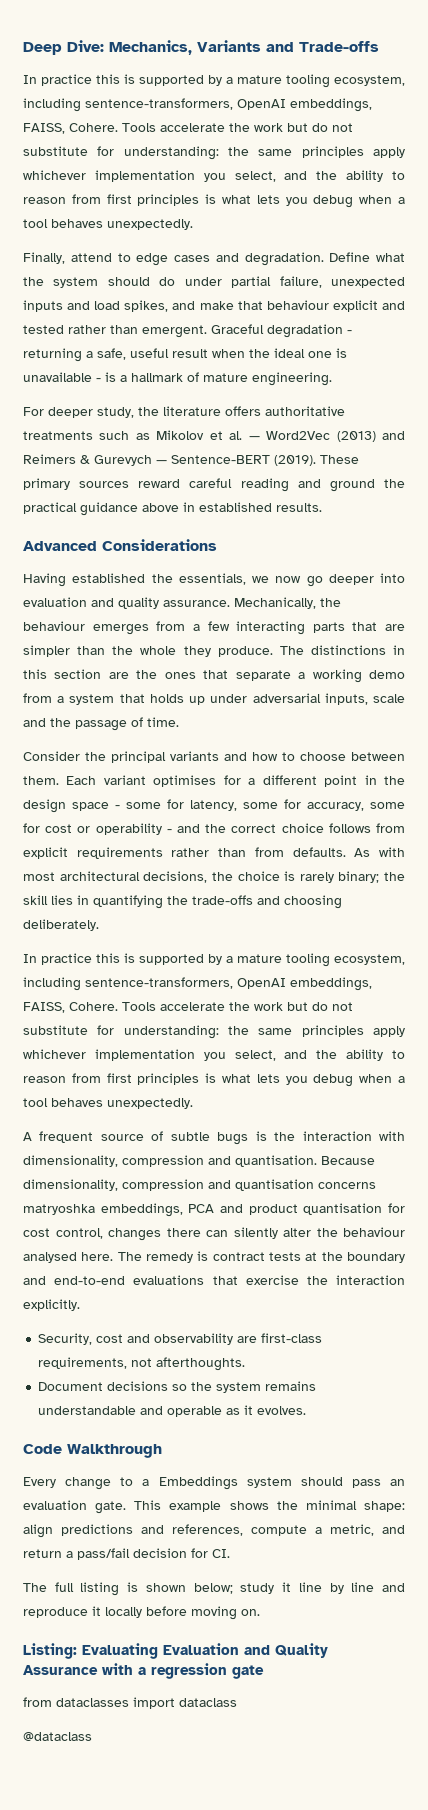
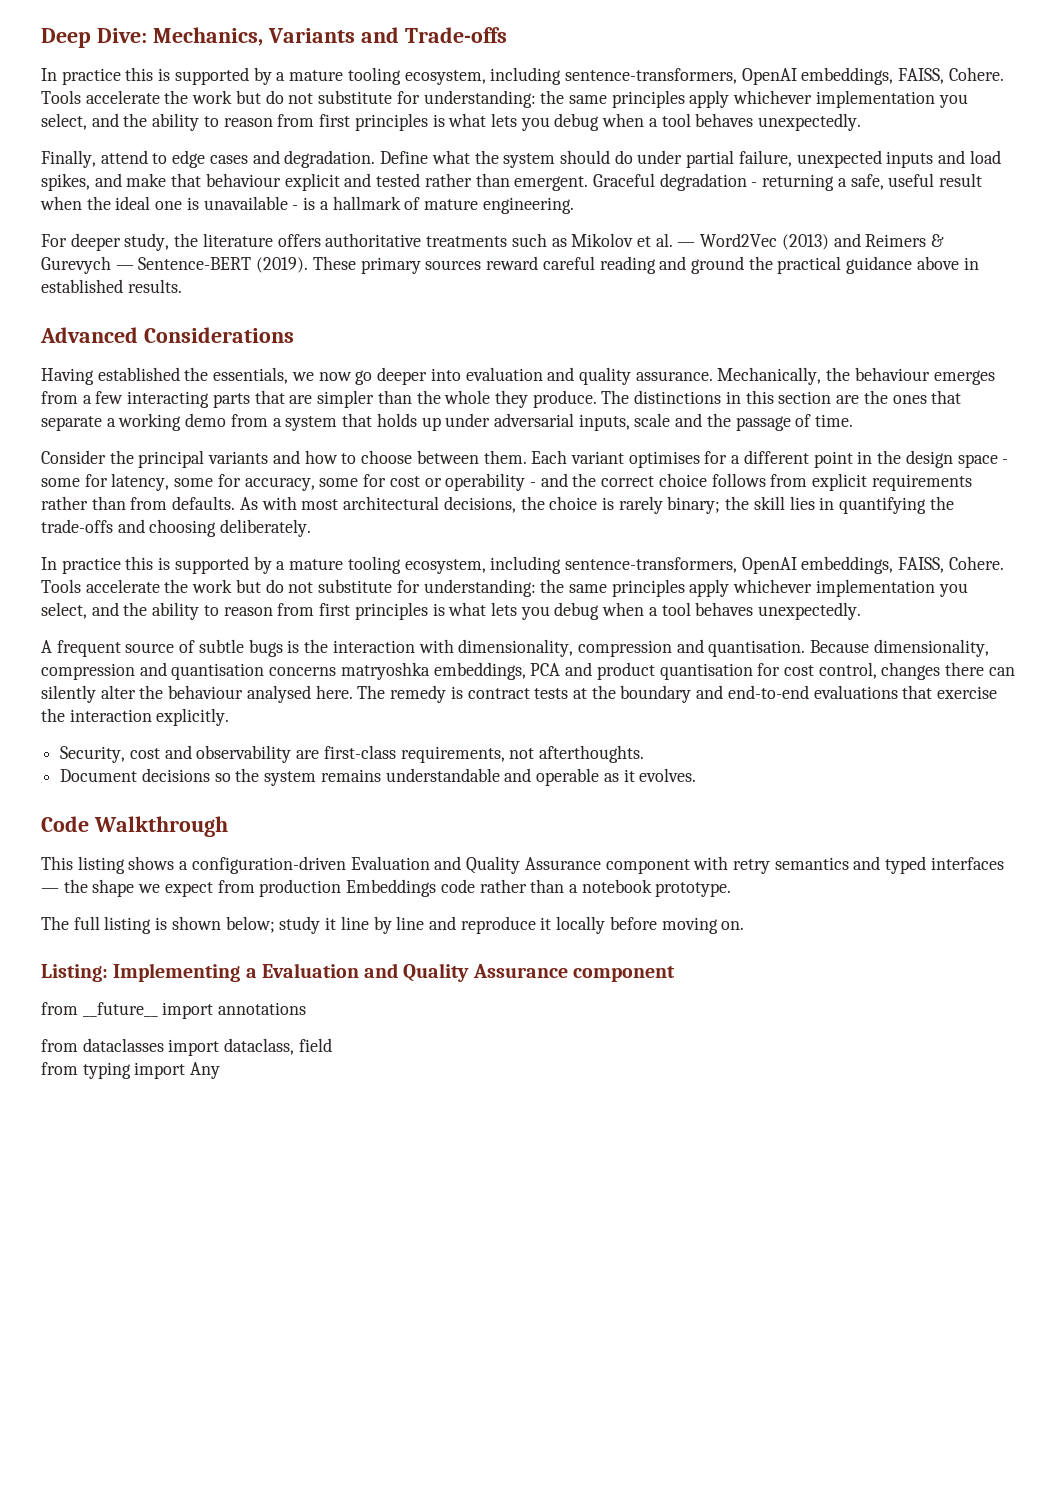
[23,1476,405,1490] [23,1500,405,1514] [23,1524,405,1538] [23,1548,230,1560] Every change to a Embeddings system should pass an evaluation gate. This example shows the minimal shape: align predictions and references, compute a metric, and return a pass/fail decision for CI. -> [41,856,1004,874] [41,879,732,897] This listing shows a configuration-driven Evaluation and Quality Assurance component with retry semantics and typed interfaces — the shape we expect from production Embeddings code rather than a notebook prototype.
[82,1643,328,1659] [23,1663,264,1679] [23,1697,237,1709] [23,1732,92,1741] Evaluating Evaluation and Quality Assurance with a regression gate // from dataclasses import dataclass // @dataclass -> [113,963,675,982] [41,1002,307,1019] [41,1038,332,1056] [41,1062,221,1079] Implementing a Evaluation and Quality Assurance component // from __future__ import annotations // from dataclasses import dataclass, field // from typing import Any

